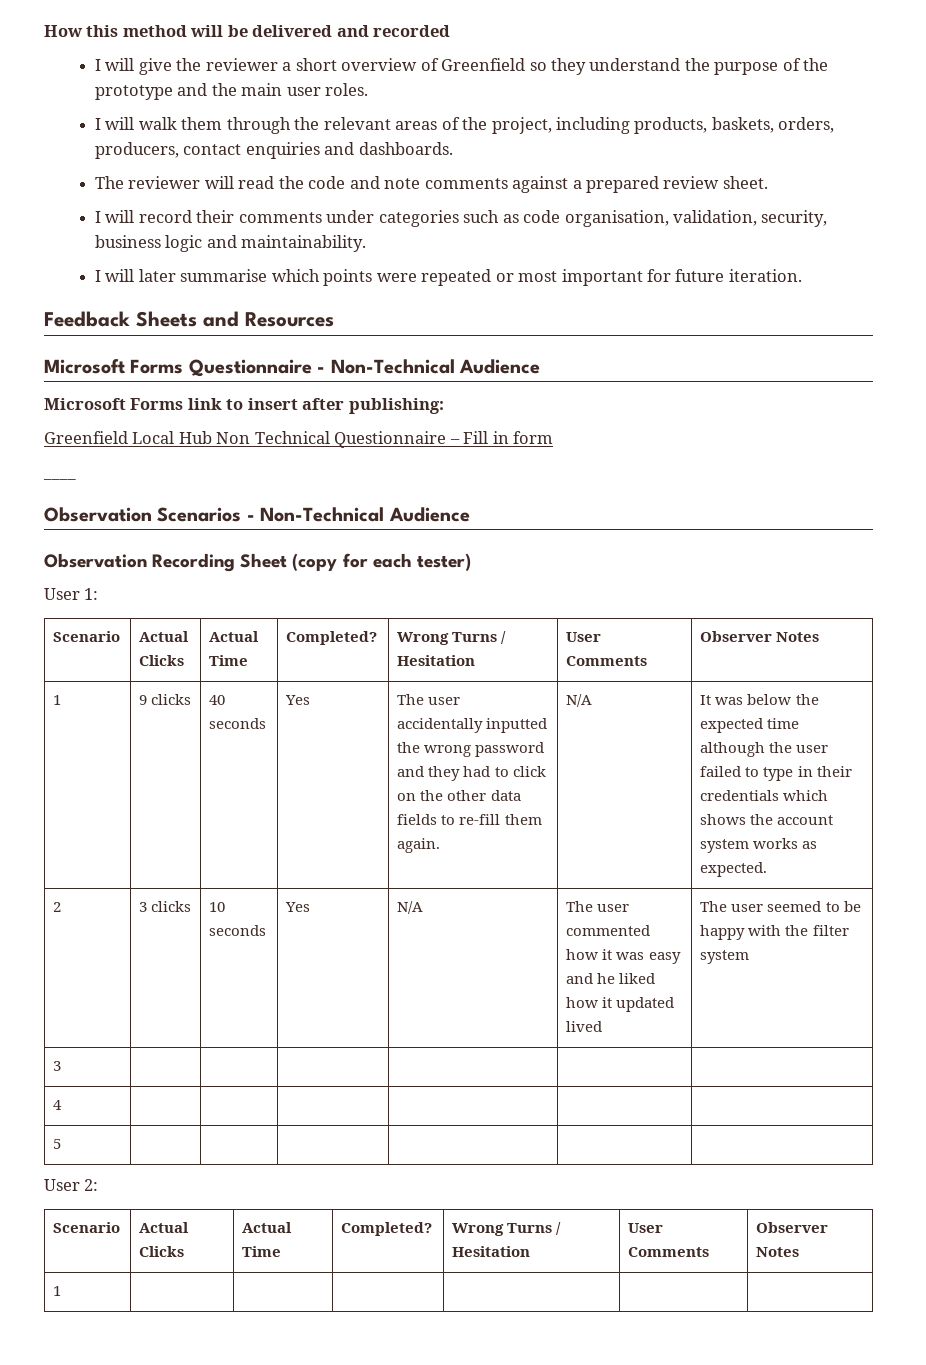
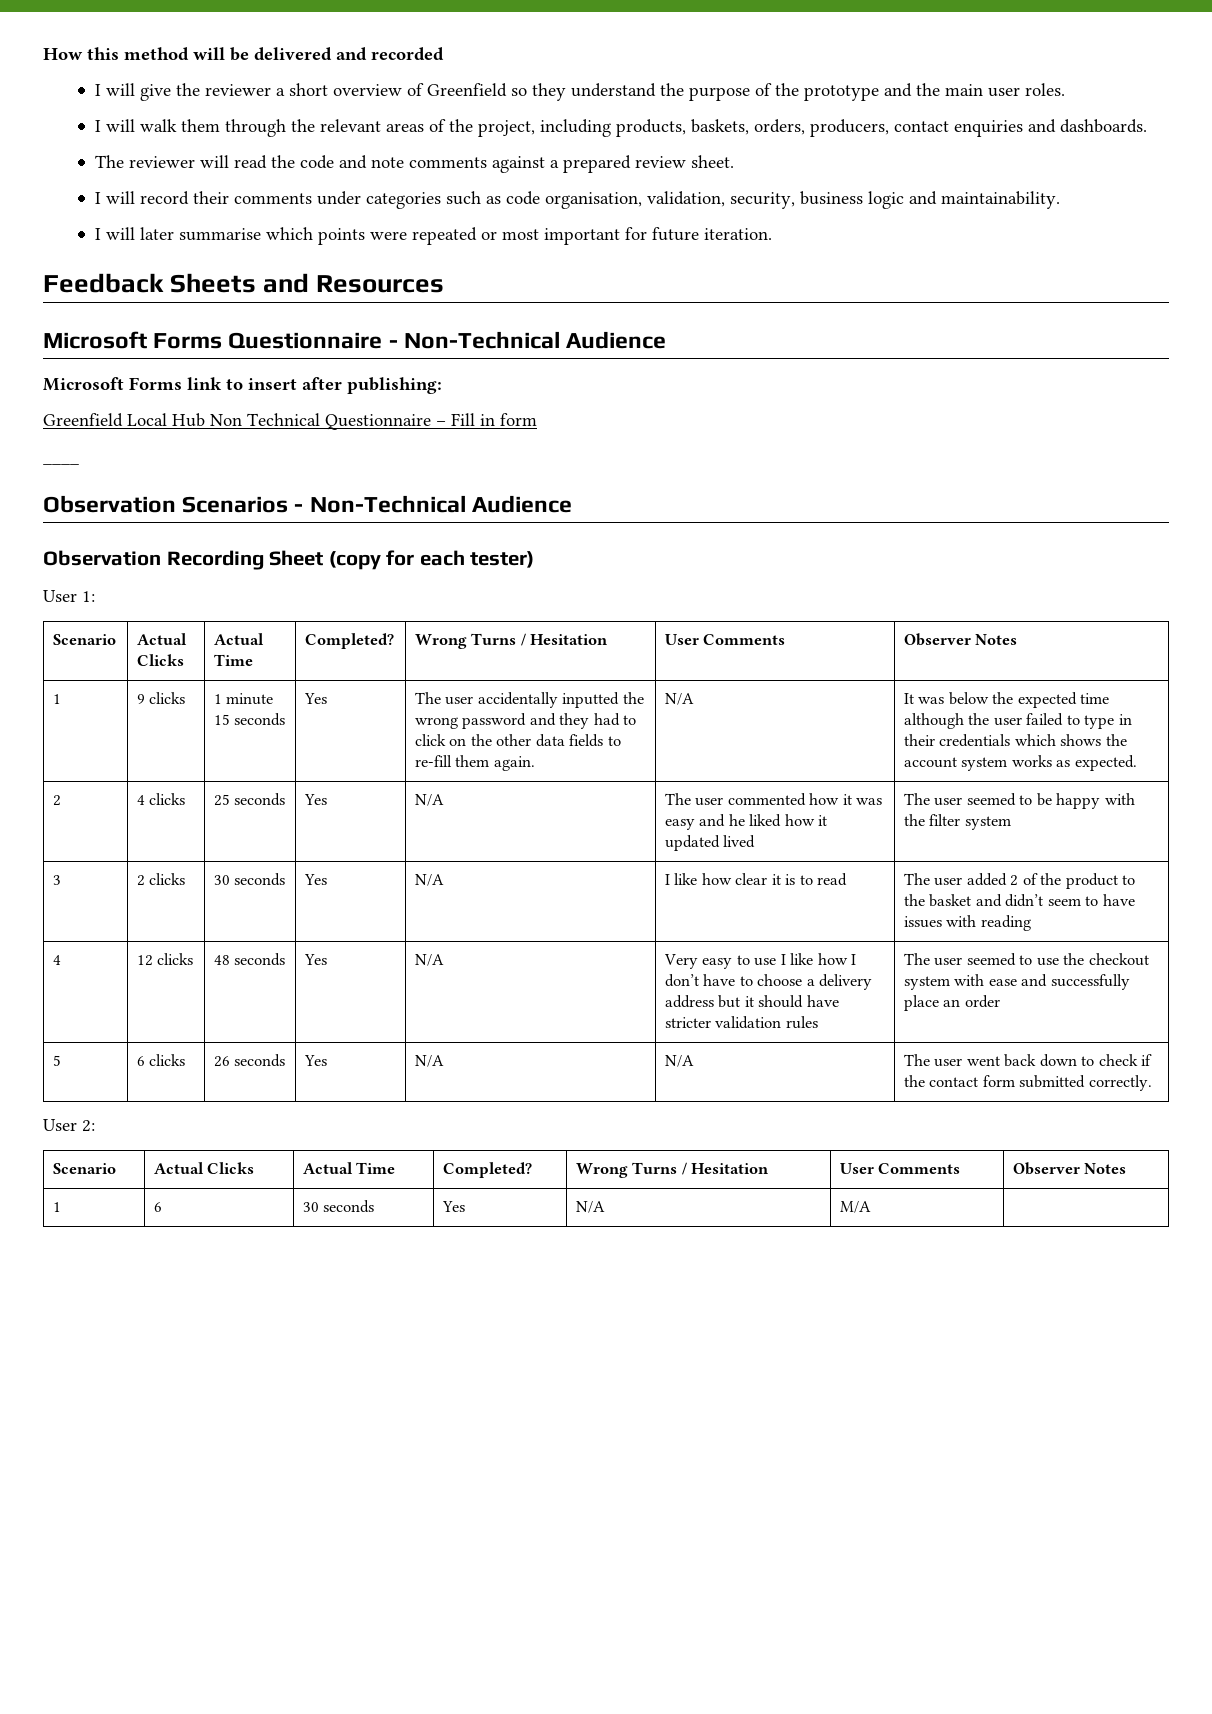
[209,695,226,705] 40 -> [214,693,274,705] [214,714,231,725] 1 minute 15
[139,901,192,912] [209,902,226,912] 3 clicks | 10 -> [137,793,186,805] [214,794,231,806] 4 clicks | 25
[53,1100,63,1110] [53,1139,62,1149] | | | | | // 4 | | | | | | // 5 | | | | | | -> [137,873,186,886] [214,873,286,886] [304,874,328,885] [415,874,445,886] [665,873,848,886] [904,873,1136,889] [904,894,1135,907] [904,915,1031,931] [53,955,62,965] [137,953,194,966] [214,953,286,966] [304,954,328,965] [415,954,445,966] [664,953,857,969] [665,974,873,990] [665,995,839,1008] [665,1016,818,1029] [904,953,1149,966] [904,974,1130,990] [904,995,1000,1011] [53,1055,62,1066] [137,1054,186,1066] [214,1054,286,1067] [304,1055,328,1066] [415,1055,445,1067] [665,1055,695,1067] [904,1054,1153,1067] [904,1075,1152,1091] 2 clicks | 30 seconds | Yes | N/A | I like how clear it is to read | The user added 2 of the product to the basket and didn’t seem to have issues with reading // 4 | 12 clicks | 48 seconds | Yes | N/A | Very easy to use I like how I don’t have to choose a delivery address but it should have stricter validation rules | The user seemed to use the checkout system with ease and successfully place an order // 5 | 6 clicks | 26 seconds | Yes | N/A | N/A | The user went back down to check if the contact form submitted correctly.
(62, 1291) | | | | -> [154,1202,163,1212] [303,1200,375,1213] [442,1201,466,1212] [576,1201,606,1213] [840,1201,872,1213] 6 | 30 seconds | Yes | N/A | M/A

